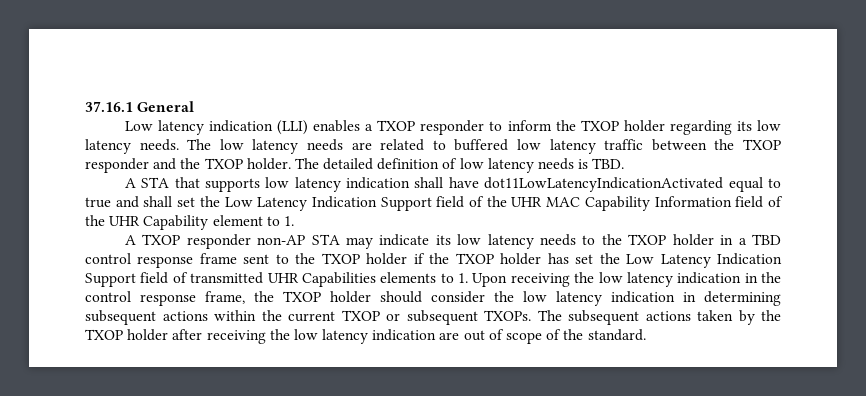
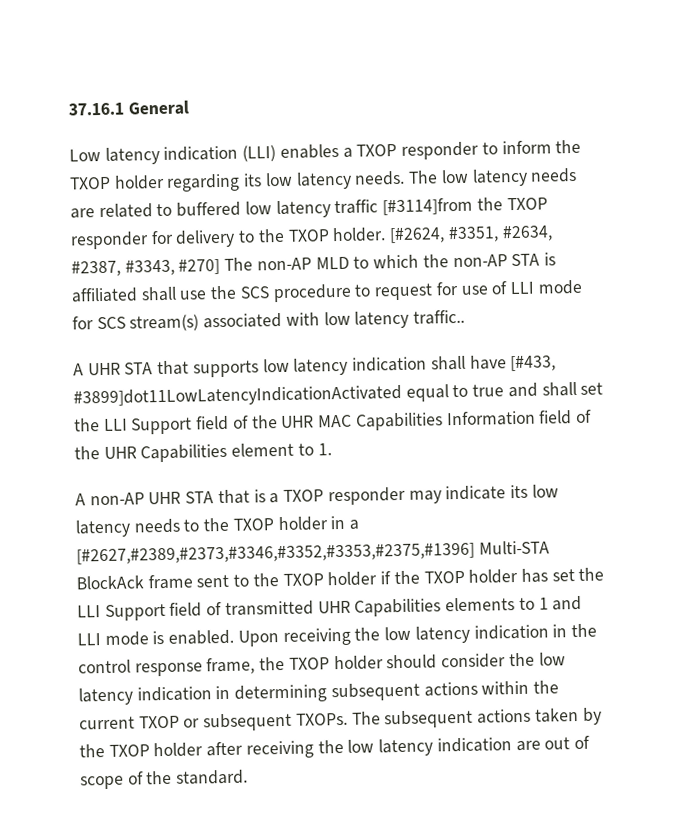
[651,139,707,151] between -> [382,197,474,216] [#3114]from
[153,158,625,173] [124,178,136,188] and the TXOP holder. The detailed definition of low latency needs is TBD. // A -> [150,225,553,248] [71,252,556,277] [71,279,583,303] [72,309,466,332] [73,362,121,376] for delivery to the TXOP holder. [#2624, #3351, #2634, #2387, #3343, #270] The non-AP MLD to which the non-AP STA is affiliated shall use the SCS procedure to request for use of LLI mode for SCS stream(s) associated with low latency traffic.. // A UHR
[484,177,724,192] dot11LowLatencyIndicationActivated -> [510,355,557,372] [73,384,402,408] [#433, #3899]dot11LowLatencyIndicationActivated
[224,196,377,211] Low Latency Indication -> [103,418,128,432] LLI
[584,196,650,211] Capability -> [355,412,443,431] Capabilities
[143,215,209,230] Capability -> [140,443,228,463] Capabilities
[142,234,340,249] TXOP responder non-AP STA -> [89,486,406,506] non-AP UHR STA that is a TXOP responder
[751,234,781,245] [85,253,194,268] TBD control response -> [76,540,550,565] [76,575,144,590] [#2627,#2389,#2373,#3346,#3352,#3353,#2375,#1396] Multi-STA BlockAck
[626,253,783,268] Low Latency Indication -> [77,605,101,618] LLI
[458,273,468,283] 1. -> [538,595,583,611] [77,629,235,647] 1 and LLI mode is enabled.

